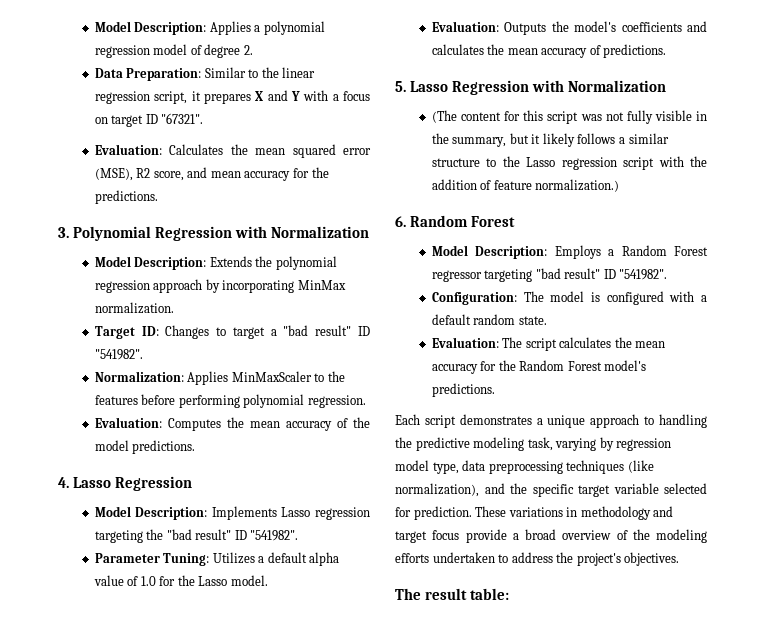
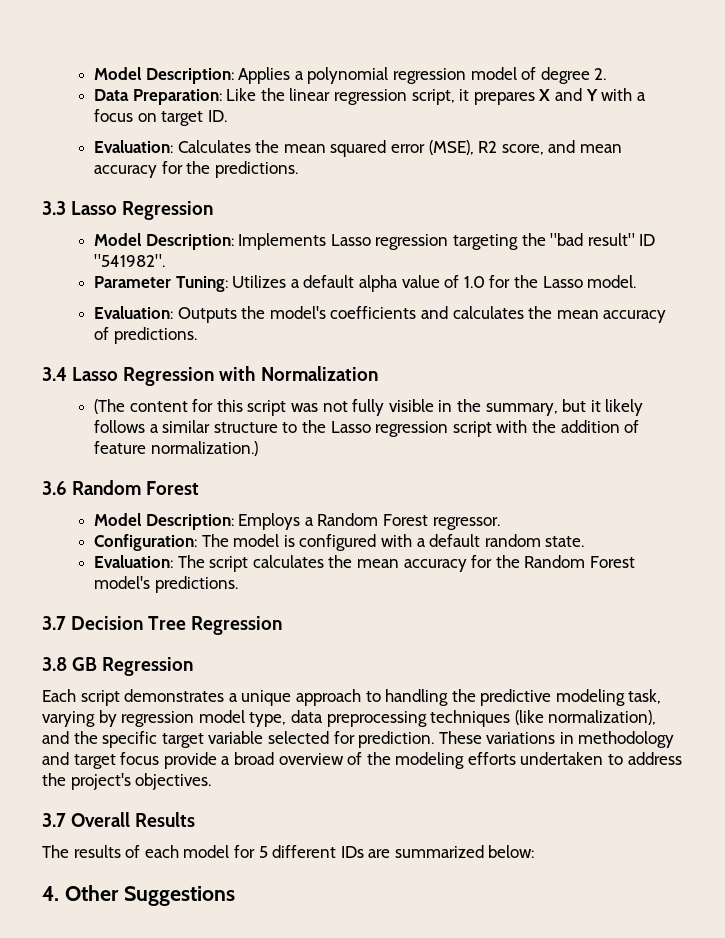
[204,67,259,78] Similar to -> [226,88,257,101] Like
[145,113,204,124] ID "67321". -> [207,110,227,122] ID.
[58,226,370,241] [94,256,337,270] [94,279,346,293] [94,302,174,314] [94,325,370,339] [94,349,143,360] [94,371,345,385] [94,394,366,408] [94,417,370,431] [94,440,196,454] [58,477,69,488] 3. Polynomial Regression with Normalization // Model Description: Extends the polynomial regression approach by incorporating MinMax normalization. // Target ID: Changes to target a "bad result" ID "541982". // Normalization: Applies MinMaxScaler to the features before performing polynomial regression. // Evaluation: Computes the mean accuracy of the model predictions. // 4. -> [42,201,66,215] 3.3
[395,81,406,92] 5. -> [42,367,67,381] 3.4
[395,216,406,227] 6. -> [42,481,67,495] 3.6
[431,268,668,282] regressor targeting "bad result" ID "541982". -> [432,517,500,530] regressor.
(495, 390) none -> [42,616,283,635] [42,657,194,676] // 3.7 Decision Tree Regression // 3.8 GB Regression
[395,588,510,600] The result table: -> [42,812,196,827] [42,845,535,858] [42,885,235,906] 3.7 Overall Results // The results of each model for 5 different IDs are summarized below: // 4. Other Suggestions

